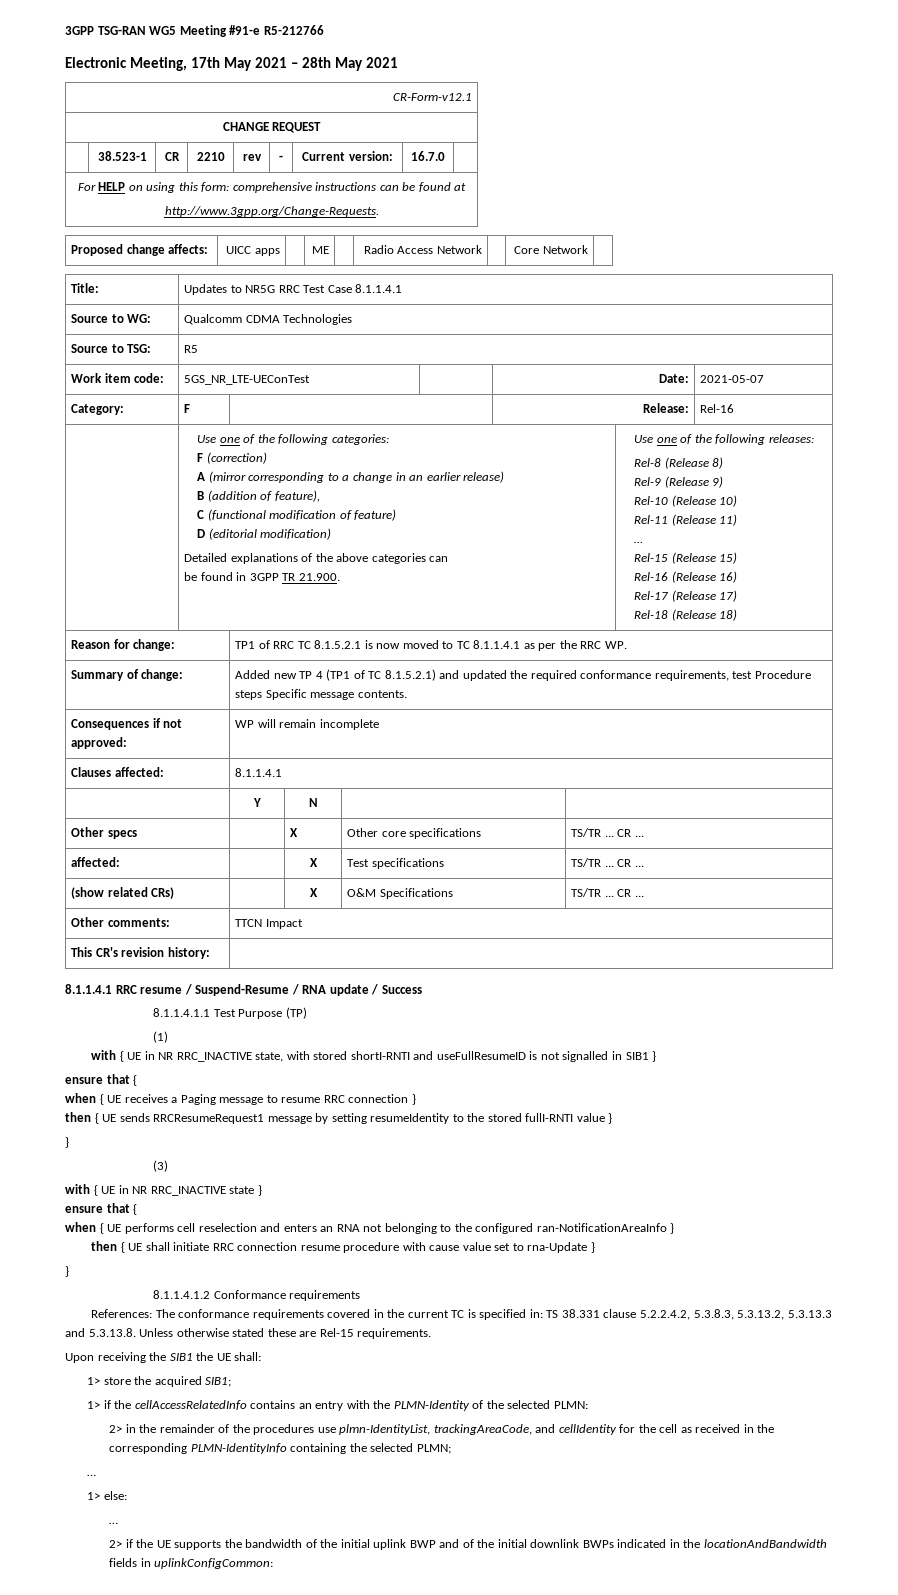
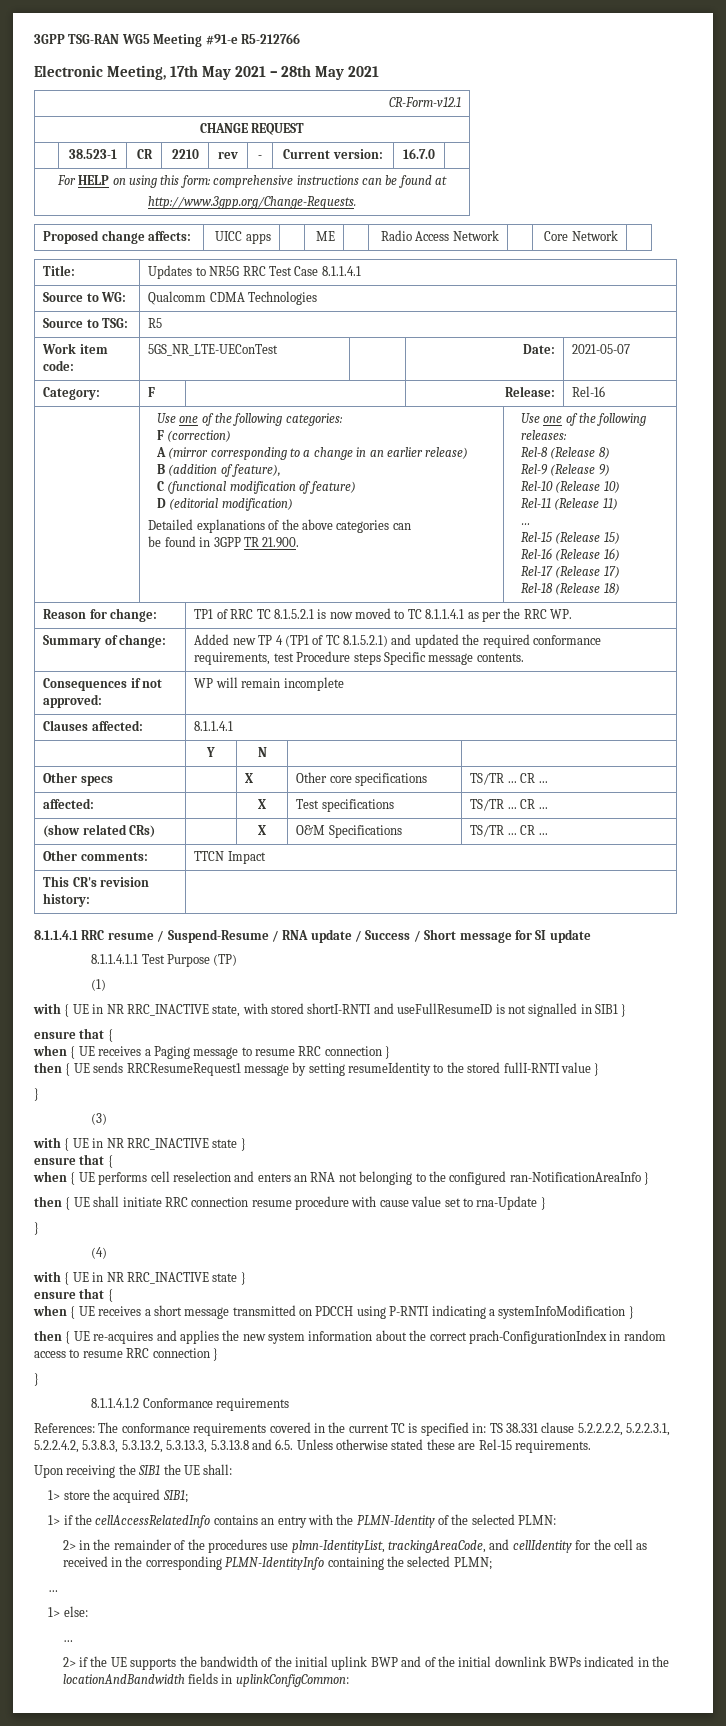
(422, 989) none -> [413,929,591,943] / Short message for SI update
(69, 1271) none -> [91,1247,108,1259] [33,1271,246,1285] [34,1288,113,1302] [33,1305,634,1319] [34,1330,666,1344] [34,1348,218,1361] [34,1373,39,1386] // (4) // with { UE in NR RRC_INACTIVE state } // ensure that { // when { UE receives a short message transmitted on PDCCH using P-RNTI indicating a systemInfoModification } // then { UE re-acquires and applies the new system information about the correct prach-ConfigurationIndex in random access to resume RRC connection } // }
(637, 1313) none -> [577,1423,670,1436] 5.2.2.2.2, 5.2.2.3.1,
[787,1310,832,1318] [65,1328,136,1337] 5.3.13.3 and 5.3.13.8. -> [166,1439,294,1453] 5.3.13.3, 5.3.13.8 and 6.5.

